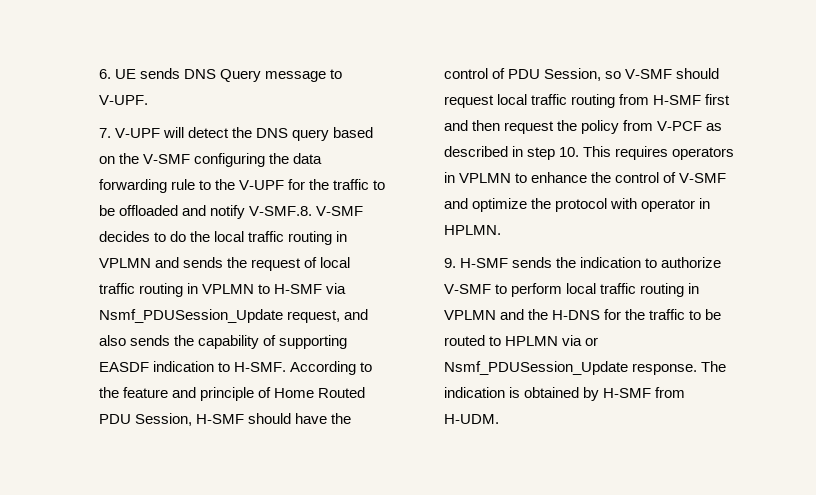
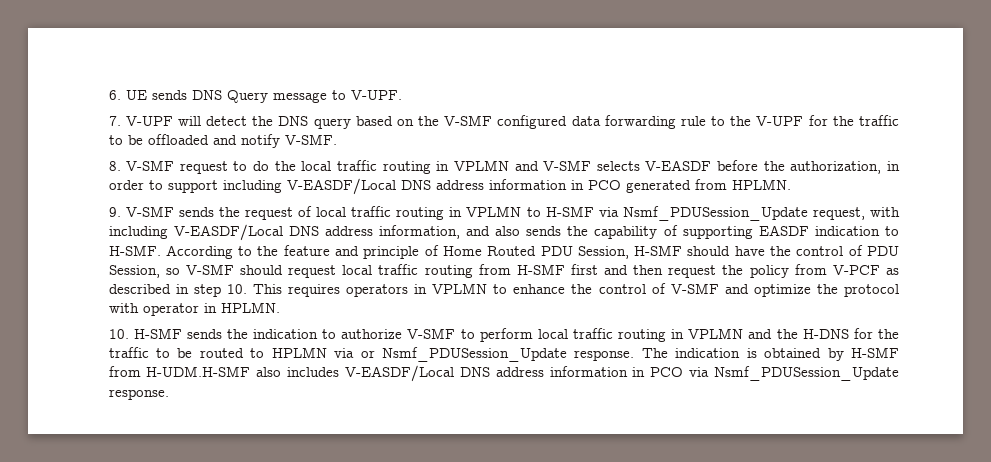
[193,153,289,167] configuring the -> [497,115,568,129] configured
[248,206,363,216] [98,231,150,242] V-SMF.8. V-SMF decides -> [284,134,337,145] [108,160,228,174] V-SMF. // 8. V-SMF request
(179, 262) none -> [543,160,901,174] [108,178,791,195] [108,206,174,217] V-SMF selects V-EASDF before the authorization, in order to support including V-EASDF/Local DNS address information in PCO generated from HPLMN. // 9. V-SMF
(340, 316) none -> [869,207,900,217] [108,224,460,241] with including V-EASDF/Local DNS address information,
[443,258,456,268] 9. -> [108,329,129,339] 10.
[443,414,499,424] H-UDM. -> [146,365,899,382] [108,389,169,400] H-UDM.H-SMF also includes V-EASDF/Local DNS address information in PCO via Nsmf_PDUSession_Update response.

